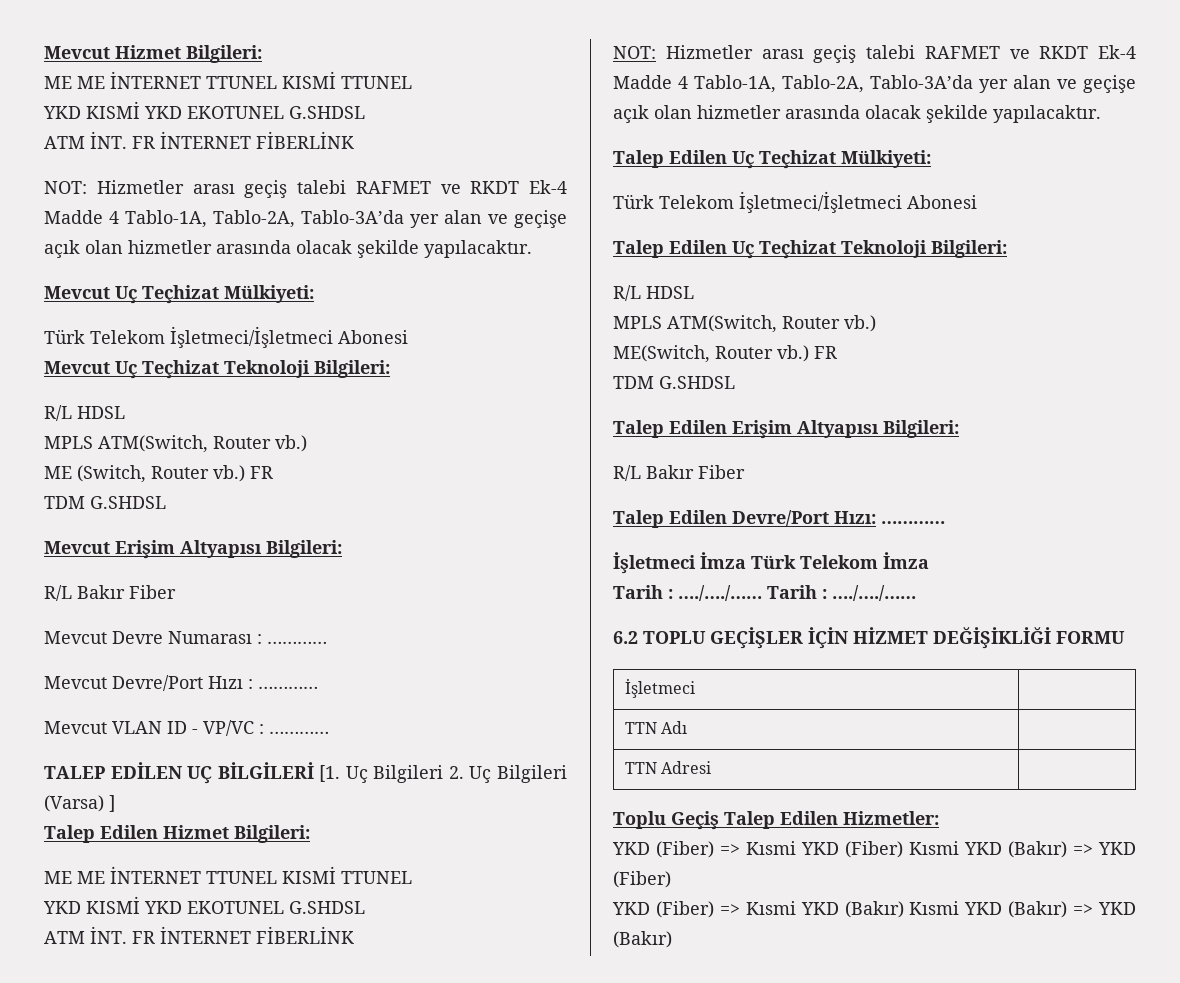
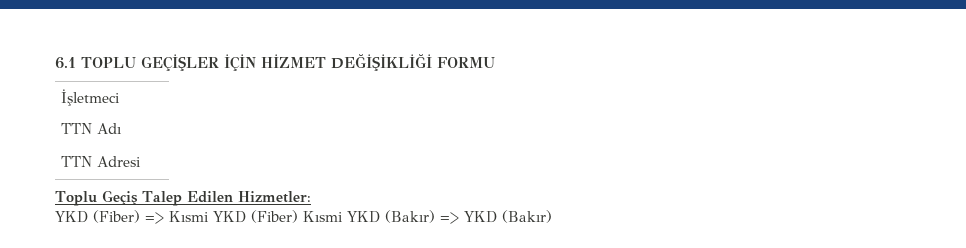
[44,45,262,63] [44,71,412,89] [43,101,365,119] [44,131,354,149] [44,180,567,198] [44,210,567,228] [44,240,532,258] [44,285,314,304] [44,326,408,348] [44,360,390,379] [44,405,125,421] [44,435,307,453] [44,465,273,483] [44,496,166,509] [44,540,342,559] [44,585,176,601] [44,631,327,644] [44,675,318,691] [44,720,329,736] [44,762,567,784] [44,795,115,812] [44,825,310,843] [44,866,412,884] [43,896,365,914] [44,926,354,944] [613,45,1136,63] [613,75,1136,93] [613,105,1101,123] [613,150,931,169] [613,191,977,213] [613,240,1007,259] [613,285,694,301] [613,315,876,333] [613,345,837,363] [613,376,735,389] [613,420,959,439] [613,465,745,481] [613,510,945,528] [613,552,929,574] [613,585,916,601] [613,631,638,644] Mevcut Hizmet Bilgileri: // ME ME İNTERNET TTUNEL KISMİ TTUNEL // YKD KISMİ YKD EKOTUNEL G.SHDSL // ATM İNT. FR İNTERNET FİBERLİNK // NOT: Hizmetler arası geçiş talebi RAFMET ve RKDT Ek-4 Madde 4 Tablo-1A, Tablo-2A, Tablo-3A’da yer alan ve geçişe açık olan hizmetler arasında olacak şekilde yapılacaktır. // Mevcut Uç Teçhizat Mülkiyeti: // Türk Telekom İşletmeci/İşletmeci Abonesi // Mevcut Uç Teçhizat Teknoloji Bilgileri: // R/L HDSL // MPLS ATM(Switch, Router vb.) // ME (Switch, Router vb.) FR // TDM G.SHDSL // Mevcut Erişim Altyapısı Bilgileri: // R/L Bakır Fiber // Mevcut Devre Numarası : ………… // Mevcut Devre/Port Hızı : ………… // Mevcut VLAN ID - VP/VC : ………… // TALEP EDİLEN UÇ BİLGİLERİ [1. Uç Bilgileri 2. Uç Bilgileri (Varsa) ] // Talep Edilen Hizmet Bilgileri: // ME ME İNTERNET TTUNEL KISMİ TTUNEL // YKD KISMİ YKD EKOTUNEL G.SHDSL // ATM İNT. FR İNTERNET FİBERLİNK // NOT: Hizmetler arası geçiş talebi RAFMET ve RKDT Ek-4 Madde 4 Tablo-1A, Tablo-2A, Tablo-3A’da yer alan ve geçişe açık olan hizmetler arasında olacak şekilde yapılacaktır. // Talep Edilen Uç Teçhizat Mülkiyeti: // Türk Telekom İşletmeci/İşletmeci Abonesi // Talep Edilen Uç Teçhizat Teknoloji Bilgileri: // R/L HDSL // MPLS ATM(Switch, Router vb.) // ME(Switch, Router vb.) FR // TDM G.SHDSL // Talep Edilen Erişim Altyapısı Bilgileri: // R/L Bakır Fiber // Talep Edilen Devre/Port Hızı: ………… // İşletmeci İmza Türk Telekom İmza // Tarih : …./…./…… Tarih : …./…./…… // 6.2 -> [55,57,76,69] 6.1
[613,871,671,888] [612,901,1136,918] (Fiber) // YKD (Fiber) => Kısmi YKD (Bakır) Kısmi YKD (Bakır) => YKD -> (497, 217) none

